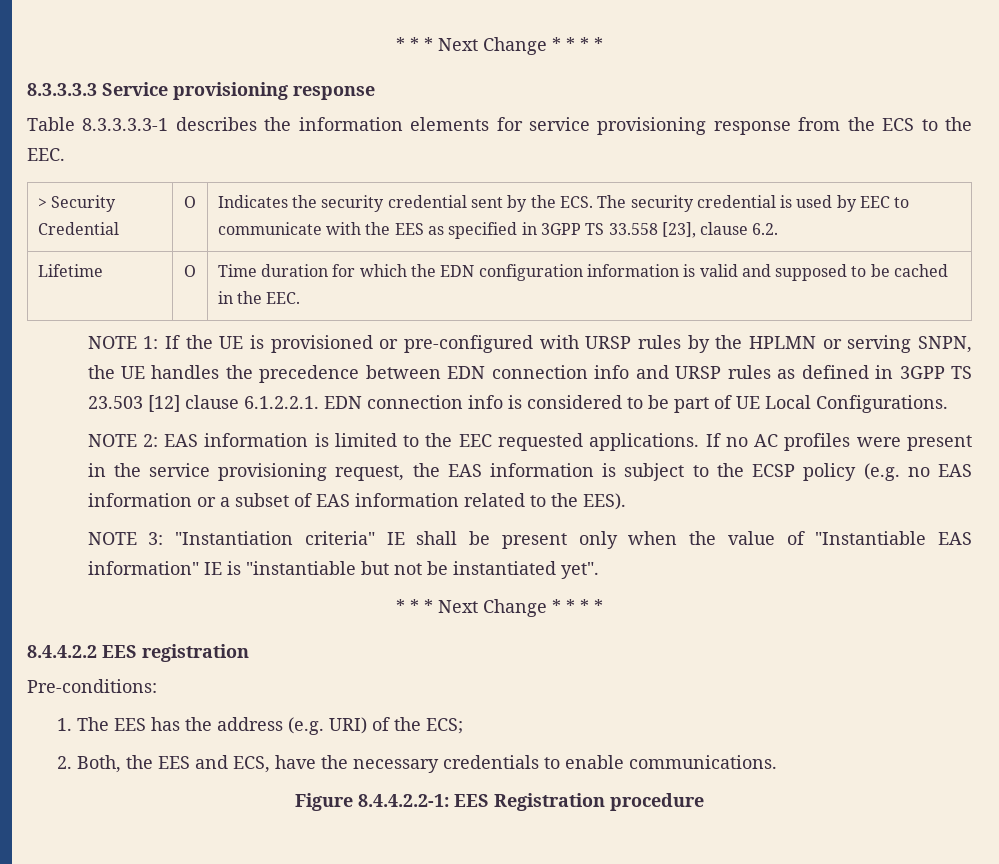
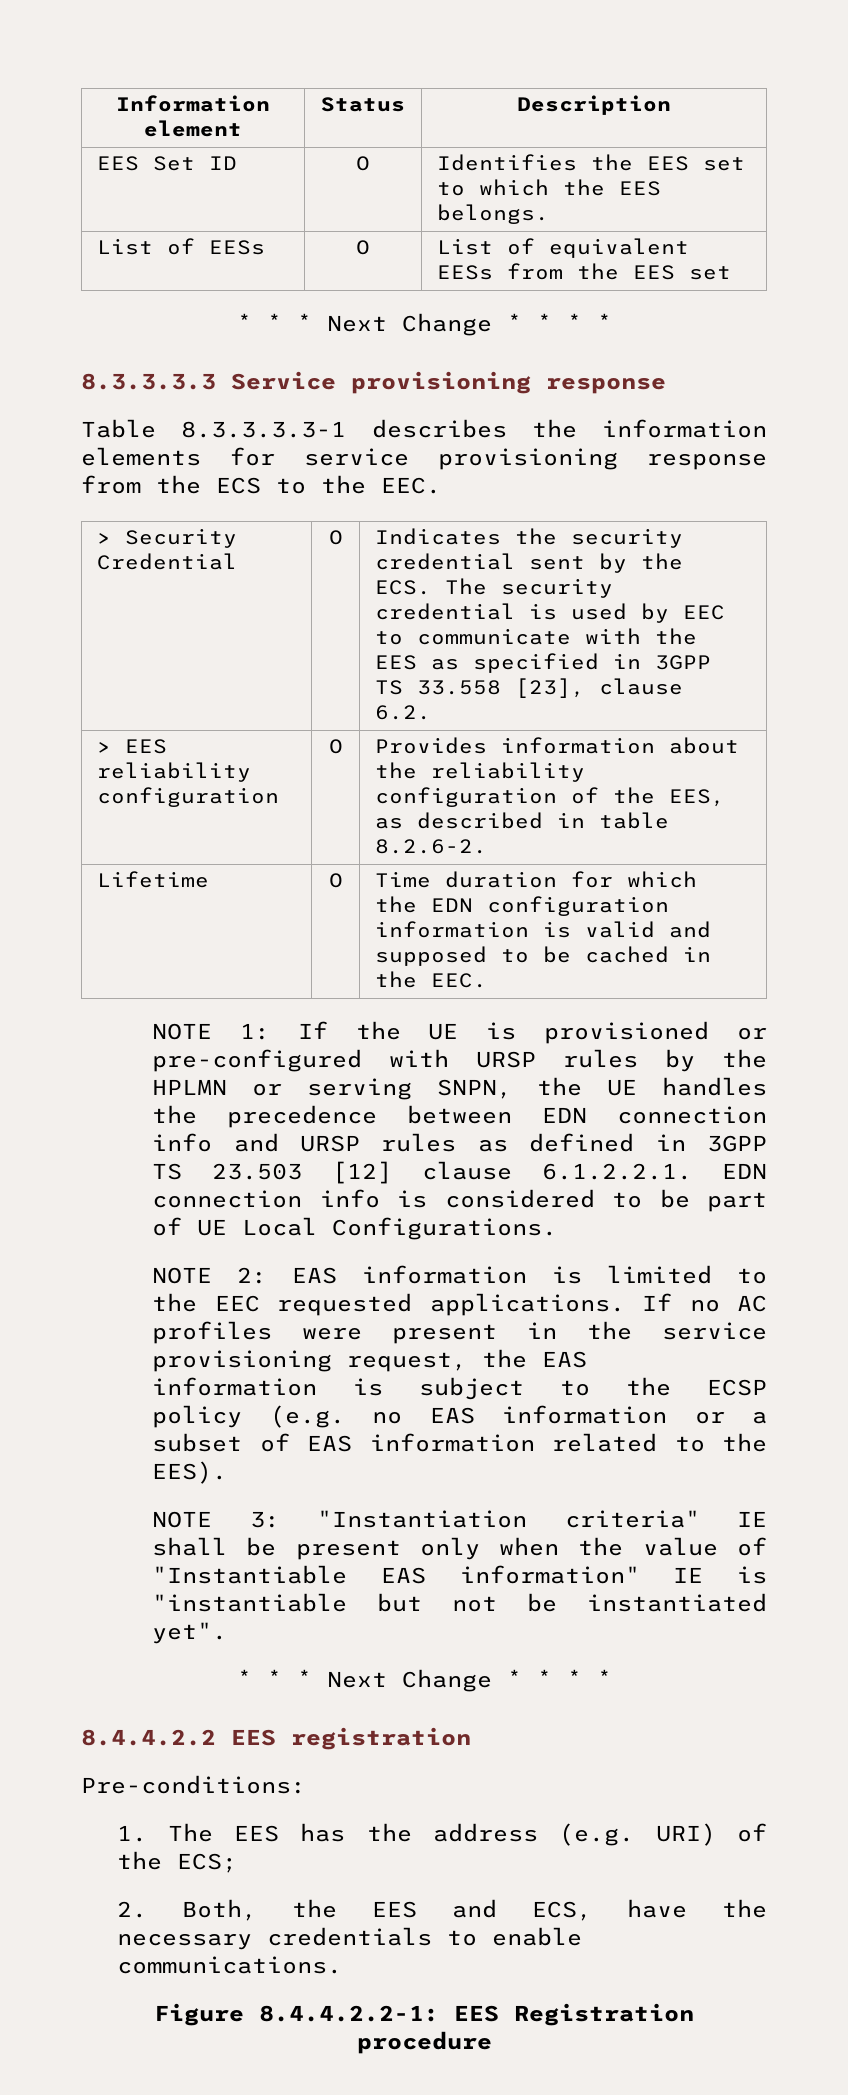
(396, 44) none -> [116,95,270,112] [144,120,242,137] [321,97,405,112] [517,95,671,115] [97,156,238,171] [356,156,370,171] [437,154,746,171] [437,179,662,196] [437,204,550,224] [97,238,266,255] [356,240,370,255] [437,238,690,258] [437,263,732,280] Information element | Status | Description // EES Set ID | O | Identifies the EES set to which the EES belongs. // List of EESs | O | List of equivalent EESs from the EES set //
(779, 229) none -> [97,739,168,754] [97,762,252,782] [97,787,280,807] [328,739,343,754] [375,737,740,754] [375,762,586,782] [375,787,726,807] [375,812,670,829] [375,839,488,854] // > EES reliability configuration | O | Provides information about the reliability configuration of the EES, as described in table 8.2.6-2.

